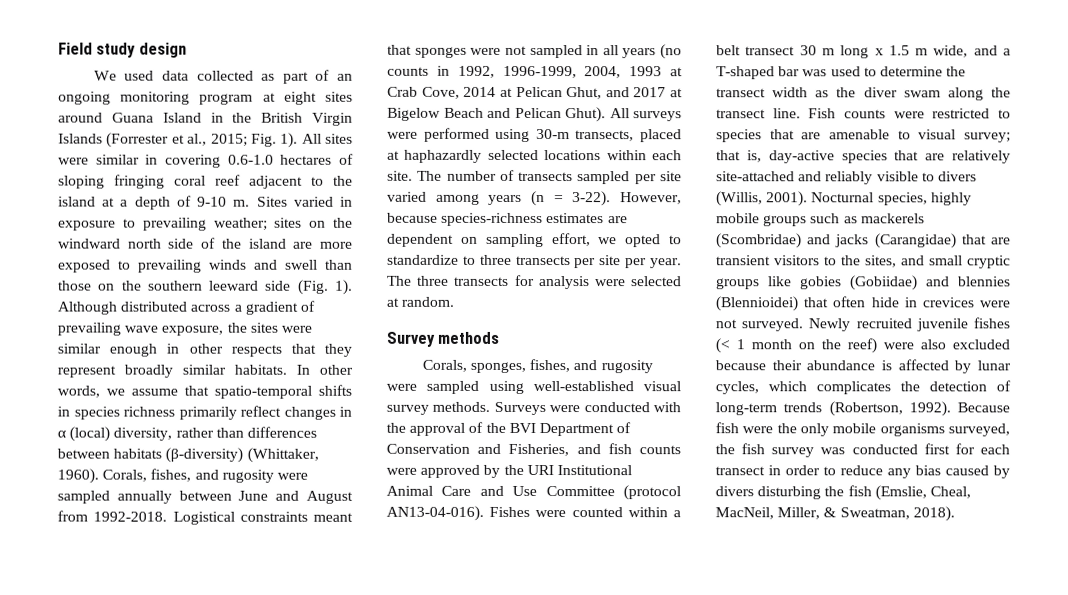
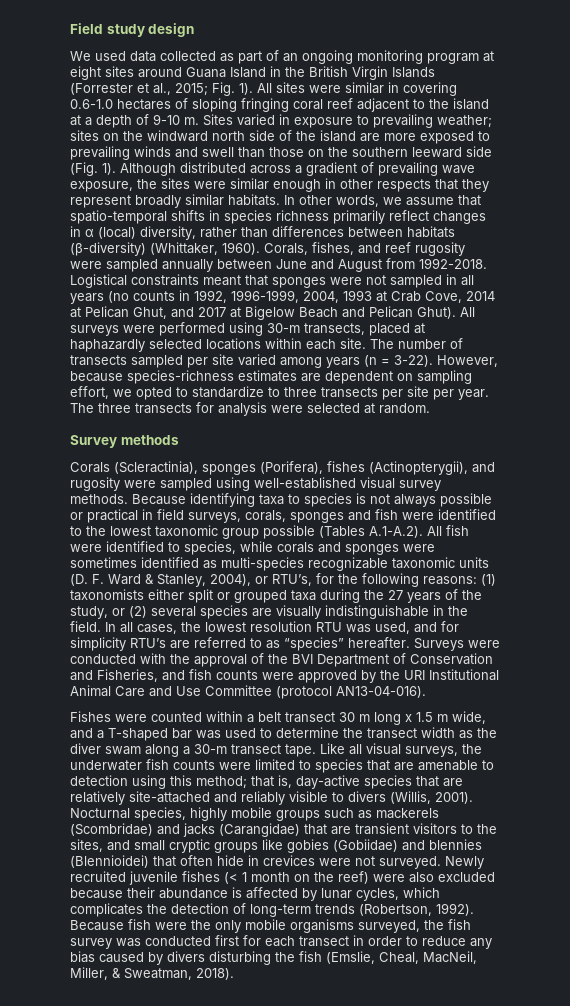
(219, 474) none -> [385,242,411,253] reef
[421,358,571,373] Corals, sponges, fishes, -> [70,461,468,475] Corals (Scleractinia), sponges (Porifera), fishes (Actinopterygii),
(491, 406) none -> [132,493,492,507] [70,509,496,523] [70,525,469,539] [70,541,435,555] [70,557,489,571] [70,573,496,587] [70,589,482,603] [70,605,468,619] [70,621,459,634] [70,637,410,651] Because identifying taxa to species is not always possible or practical in field surveys, corals, sponges and fish were identified to the lowest taxonomic group possible (Tables A.1-A.2). All fish were identified to species, while corals and sponges were sometimes identified as multi-species recognizable taxonomic units (D. F. Ward & Stanley, 2004), or RTU’s, for the following reasons: (1) taxonomists either split or grouped taxa during the 27 years of the study, or (2) several species are visually indistinguishable in the field. In all cases, the lowest resolution RTU was used, and for simplicity RTU’s are referred to as “species” hereafter.
(484, 513) none -> (426, 692) //
[991,87,1011,98] [716,108,991,119] the transect line. Fish counts were restricted -> [183,743,482,757] [70,759,295,771] a 30-m transect tape. Like all visual surveys, the underwater fish counts were limited
[918,129,1011,143] visual survey; -> [70,775,247,789] detection using this method;

